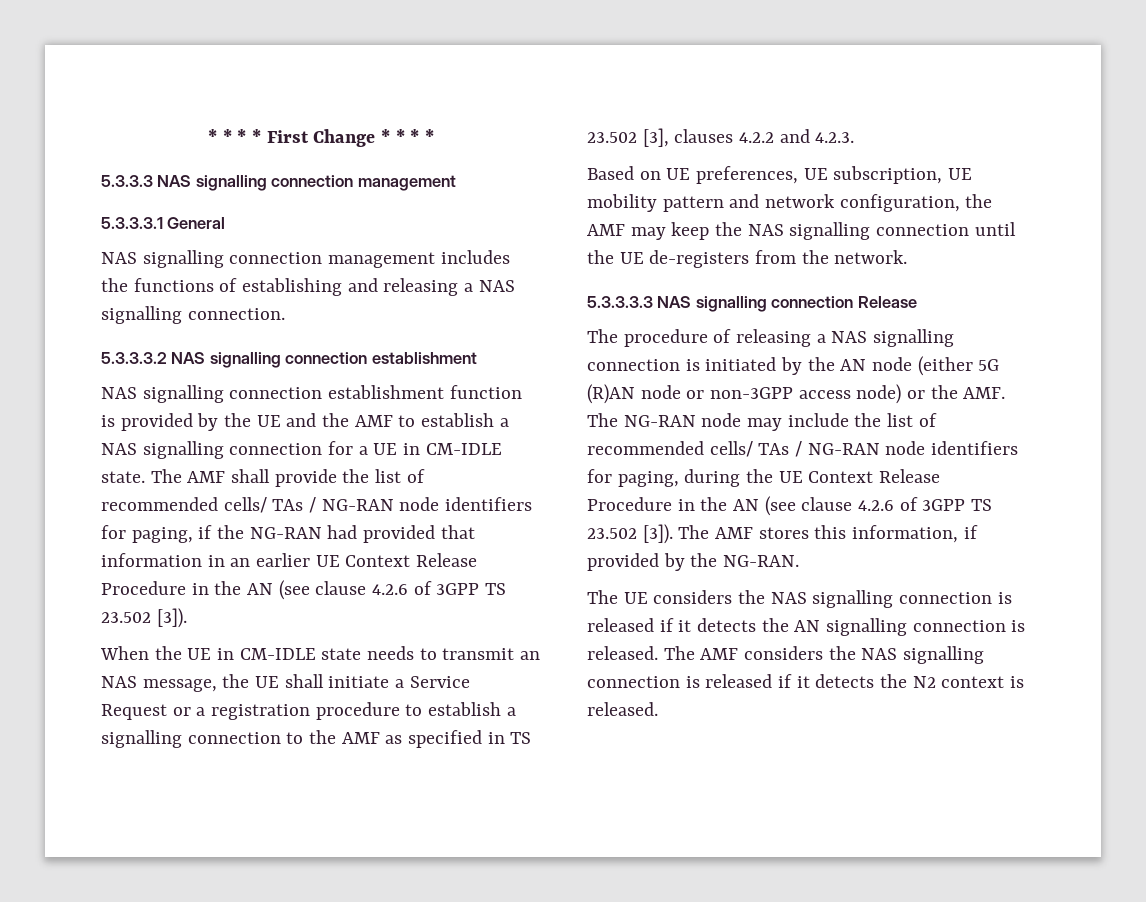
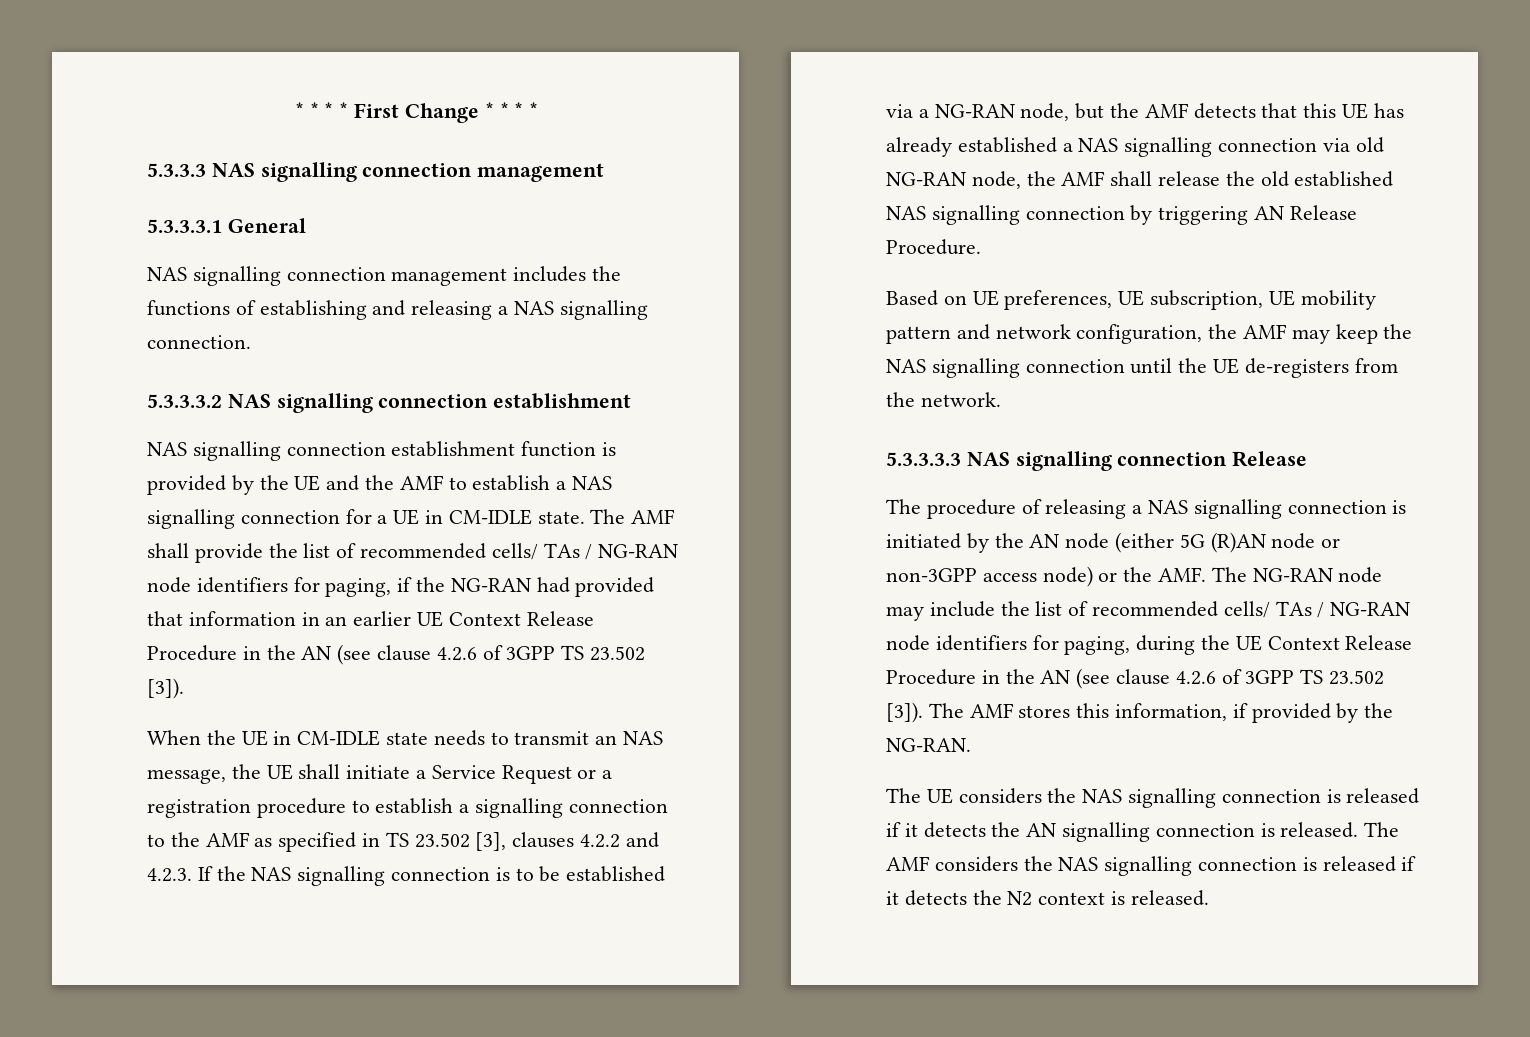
(855, 137) none -> [197,866,666,886] [886,103,1404,121] [886,137,1384,157] [886,171,1394,189] [886,205,1357,225] [886,239,981,255] If the NAS signalling connection is to be established via a NG-RAN node, but the AMF detects that this UE has already established a NAS signalling connection via old NG-RAN node, the AMF shall release the old established NAS signalling connection by triggering AN Release Procedure.

